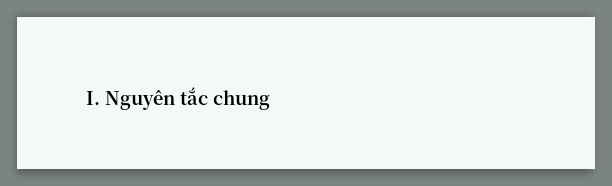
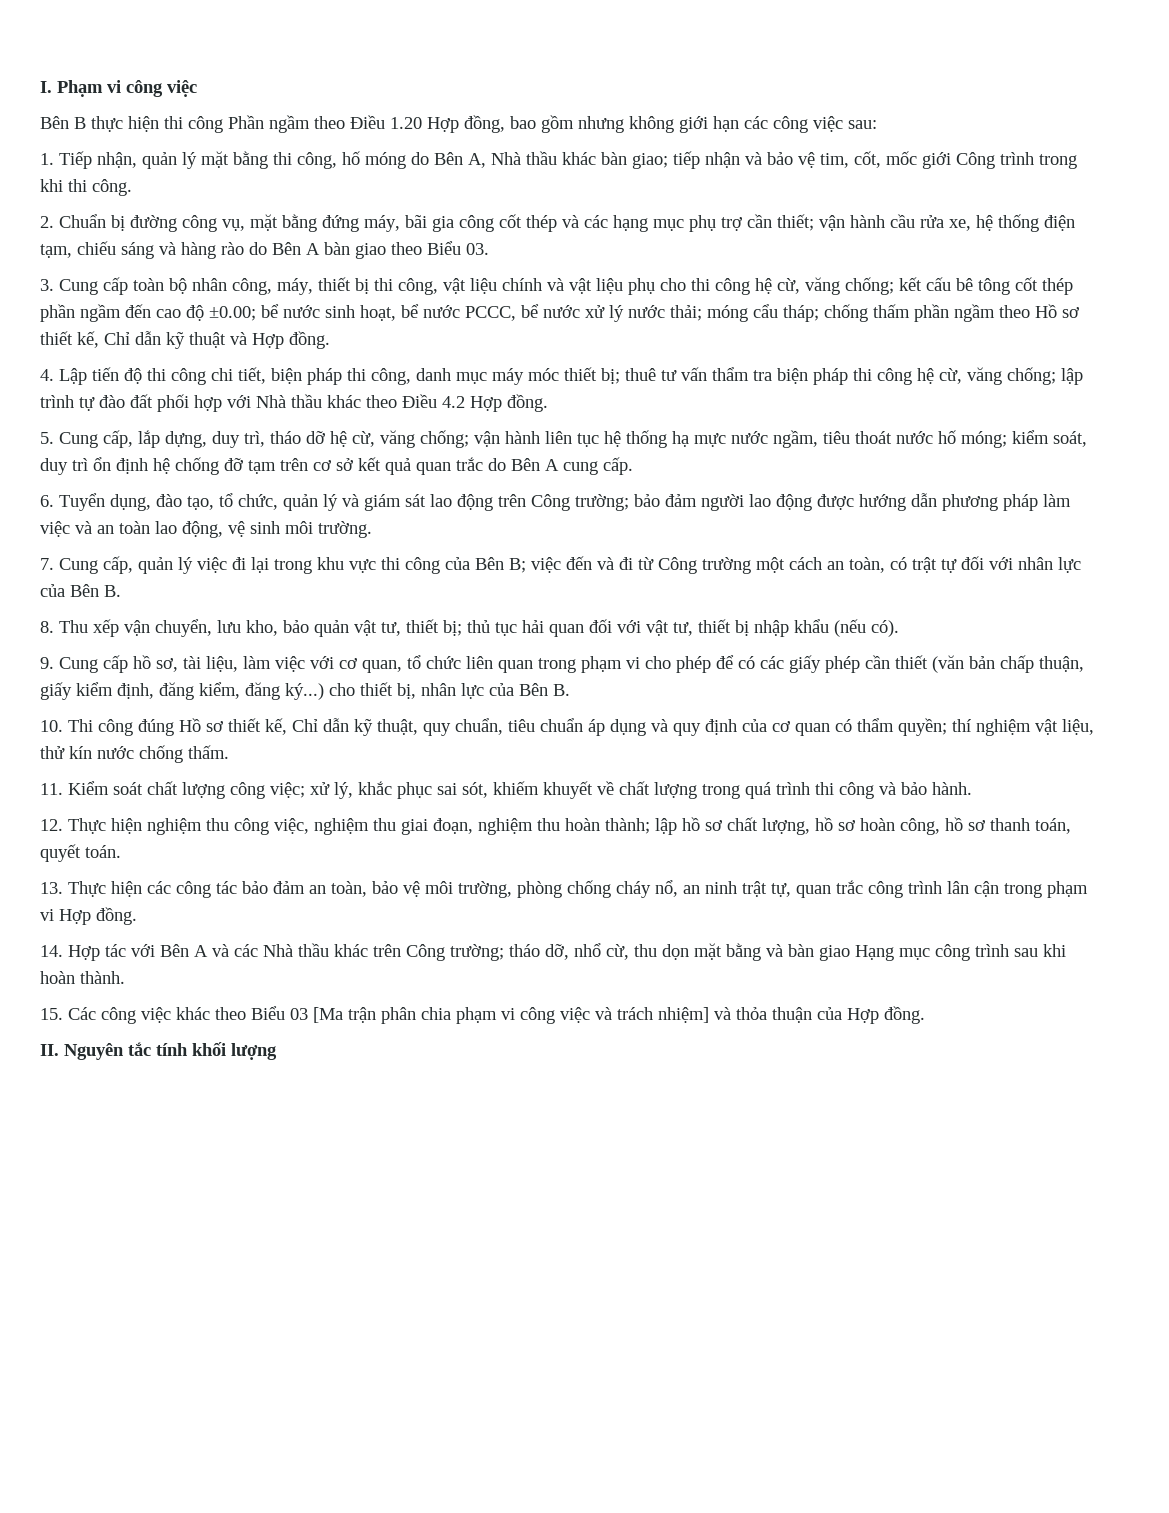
[86,87,270,110] I. Nguyên tắc chung -> [40,80,197,97] [40,115,877,133] [40,151,1077,169] [40,179,132,196] [40,214,1075,232] [40,241,489,259] [40,277,1073,295] [40,304,1079,322] [40,331,330,349] [40,367,1083,385] [40,394,548,412] [40,430,1087,448] [40,457,633,475] [40,493,1071,511] [40,521,372,538] [40,556,1081,574] [40,584,121,597] [40,619,899,637] [40,655,1084,673] [40,682,570,700] [40,718,1094,736] [40,745,229,763] [40,781,972,799] [40,817,1071,835] [40,844,121,862] [40,880,1088,898] [40,907,137,925] [40,943,1066,961] [40,971,125,984] [40,1006,925,1024] [40,1042,277,1060] I. Phạm vi công việc // Bên B thực hiện thi công Phần ngầm theo Điều 1.20 Hợp đồng, bao gồm nhưng không giới hạn các công việc sau: // 1. Tiếp nhận, quản lý mặt bằng thi công, hố móng do Bên A, Nhà thầu khác bàn giao; tiếp nhận và bảo vệ tim, cốt, mốc giới Công trình trong khi thi công. // 2. Chuẩn bị đường công vụ, mặt bằng đứng máy, bãi gia công cốt thép và các hạng mục phụ trợ cần thiết; vận hành cầu rửa xe, hệ thống điện tạm, chiếu sáng và hàng rào do Bên A bàn giao theo Biểu 03. // 3. Cung cấp toàn bộ nhân công, máy, thiết bị thi công, vật liệu chính và vật liệu phụ cho thi công hệ cừ, văng chống; kết cấu bê tông cốt thép phần ngầm đến cao độ ±0.00; bể nước sinh hoạt, bể nước PCCC, bể nước xử lý nước thải; móng cẩu tháp; chống thấm phần ngầm theo Hồ sơ thiết kế, Chỉ dẫn kỹ thuật và Hợp đồng. // 4. Lập tiến độ thi công chi tiết, biện pháp thi công, danh mục máy móc thiết bị; thuê tư vấn thẩm tra biện pháp thi công hệ cừ, văng chống; lập trình tự đào đất phối hợp với Nhà thầu khác theo Điều 4.2 Hợp đồng. // 5. Cung cấp, lắp dựng, duy trì, tháo dỡ hệ cừ, văng chống; vận hành liên tục hệ thống hạ mực nước ngầm, tiêu thoát nước hố móng; kiểm soát, duy trì ổn định hệ chống đỡ tạm trên cơ sở kết quả quan trắc do Bên A cung cấp. // 6. Tuyển dụng, đào tạo, tổ chức, quản lý và giám sát lao động trên Công trường; bảo đảm người lao động được hướng dẫn phương pháp làm việc và an toàn lao động, vệ sinh môi trường. // 7. Cung cấp, quản lý việc đi lại trong khu vực thi công của Bên B; việc đến và đi từ Công trường một cách an toàn, có trật tự đối với nhân lực của Bên B. // 8. Thu xếp vận chuyển, lưu kho, bảo quản vật tư, thiết bị; thủ tục hải quan đối với vật tư, thiết bị nhập khẩu (nếu có). // 9. Cung cấp hồ sơ, tài liệu, làm việc với cơ quan, tổ chức liên quan trong phạm vi cho phép để có các giấy phép cần thiết (văn bản chấp thuận, giấy kiểm định, đăng kiểm, đăng ký...) cho thiết bị, nhân lực của Bên B. // 10. Thi công đúng Hồ sơ thiết kế, Chỉ dẫn kỹ thuật, quy chuẩn, tiêu chuẩn áp dụng và quy định của cơ quan có thẩm quyền; thí nghiệm vật liệu, thử kín nước chống thấm. // 11. Kiểm soát chất lượng công việc; xử lý, khắc phục sai sót, khiếm khuyết về chất lượng trong quá trình thi công và bảo hành. // 12. Thực hiện nghiệm thu công việc, nghiệm thu giai đoạn, nghiệm thu hoàn thành; lập hồ sơ chất lượng, hồ sơ hoàn công, hồ sơ thanh toán, quyết toán. // 13. Thực hiện các công tác bảo đảm an toàn, bảo vệ môi trường, phòng chống cháy nổ, an ninh trật tự, quan trắc công trình lân cận trong phạm vi Hợp đồng. // 14. Hợp tác với Bên A và các Nhà thầu khác trên Công trường; tháo dỡ, nhổ cừ, thu dọn mặt bằng và bàn giao Hạng mục công trình sau khi hoàn thành. // 15. Các công việc khác theo Biểu 03 [Ma trận phân chia phạm vi công việc và trách nhiệm] và thỏa thuận của Hợp đồng. // II. Nguyên tắc tính khối lượng

